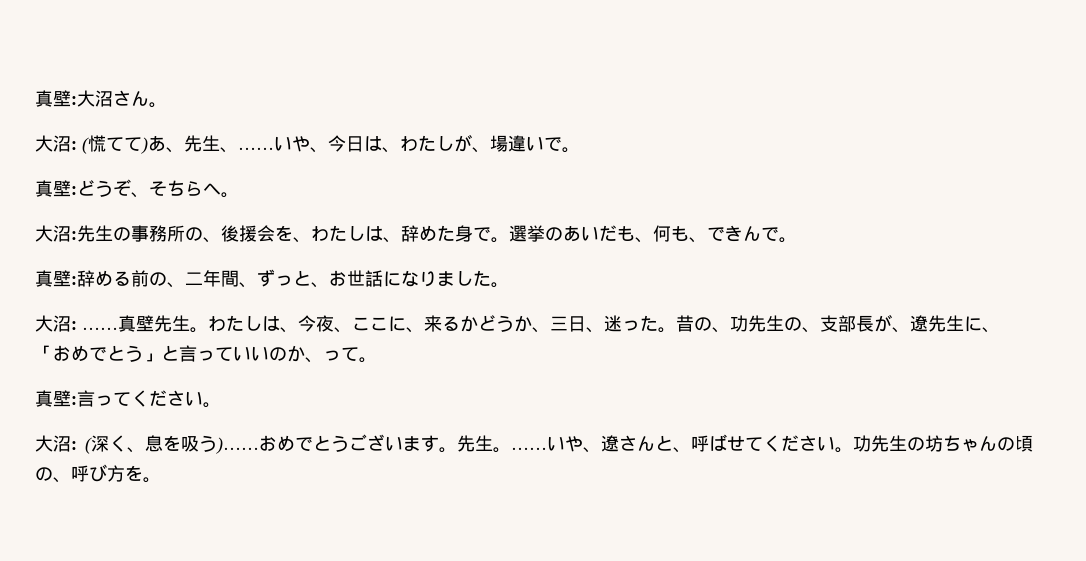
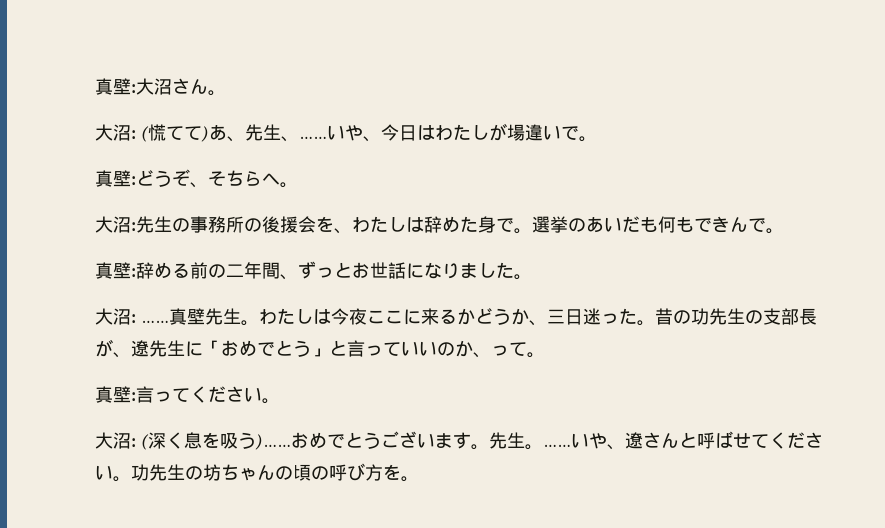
[382,147,400,153] 、 -> (435, 132) none
[472,147,490,153] 、 -> (507, 132) none
[203,237,221,243] 、 -> (262, 225) none
[383,237,401,243] 、 -> (424, 224) none
[635,225,707,243] 、何も、 -> [658,216,694,233] 何も
[167,282,185,288] 、 -> (226, 271) none
[311,282,329,288] 、 -> (352, 270) none
[280,315,424,333] 、今夜、ここに、 -> [330,308,421,325] 今夜ここに
[586,327,604,333] 、 -> (583, 317) none
[712,315,820,333] 、功先生の、 -> [690,308,763,325] 功先生の
[982,327,1000,333] 、 -> (203, 349) none
[127,447,145,453] 、 -> (184, 440) none
[673,447,691,453] 、 -> (697, 440) none
[53,477,71,483] 、 -> (329, 473) none

